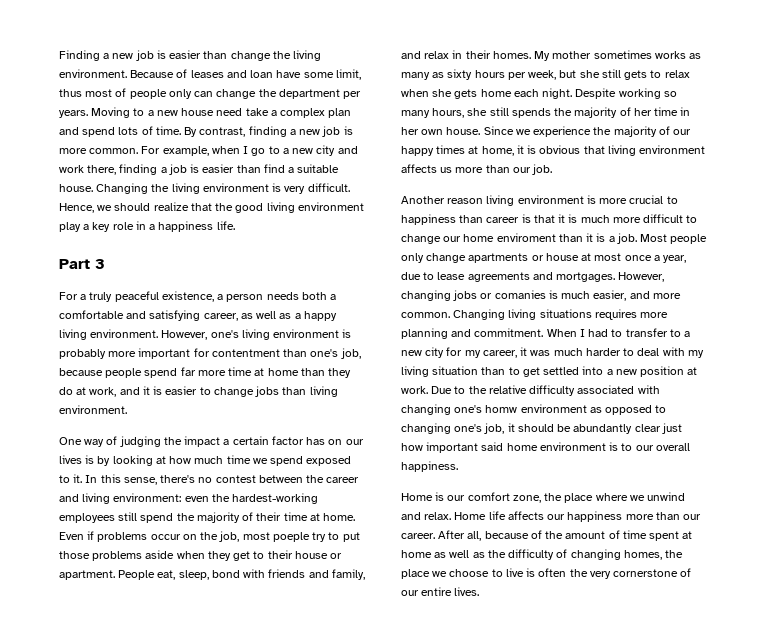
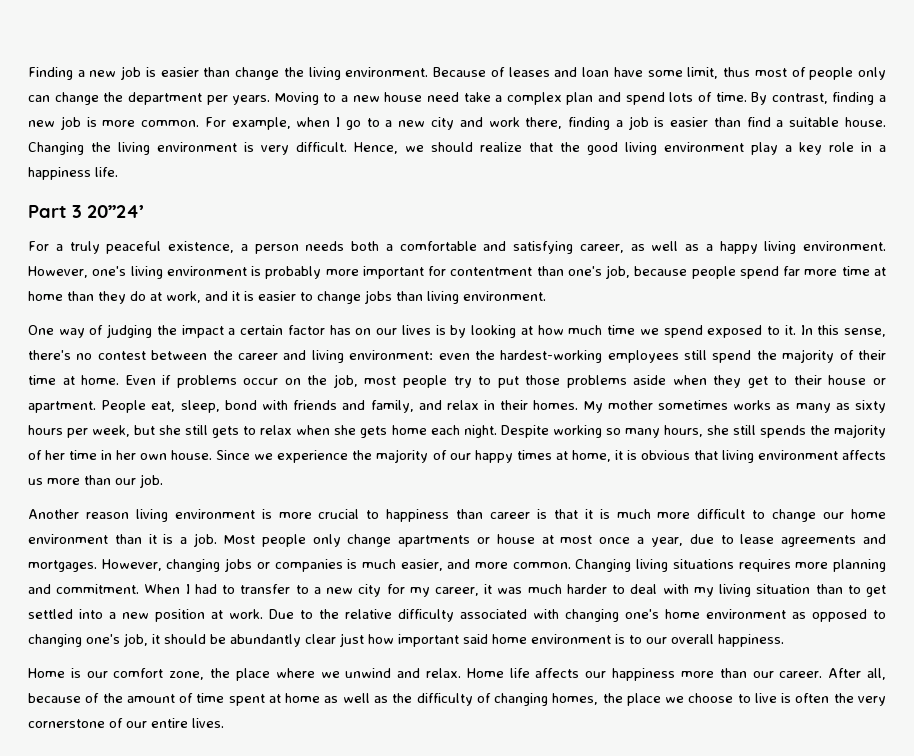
(105, 264) none -> [87,205,144,218] 20”24’
[272,532,310,542] poeple -> [402,375,447,388] people
[496,233,556,242] enviroment -> [28,534,108,544] environment
[494,290,546,299] comanies -> [274,559,343,572] companies
[485,405,518,413] homw -> [665,609,700,619] home

